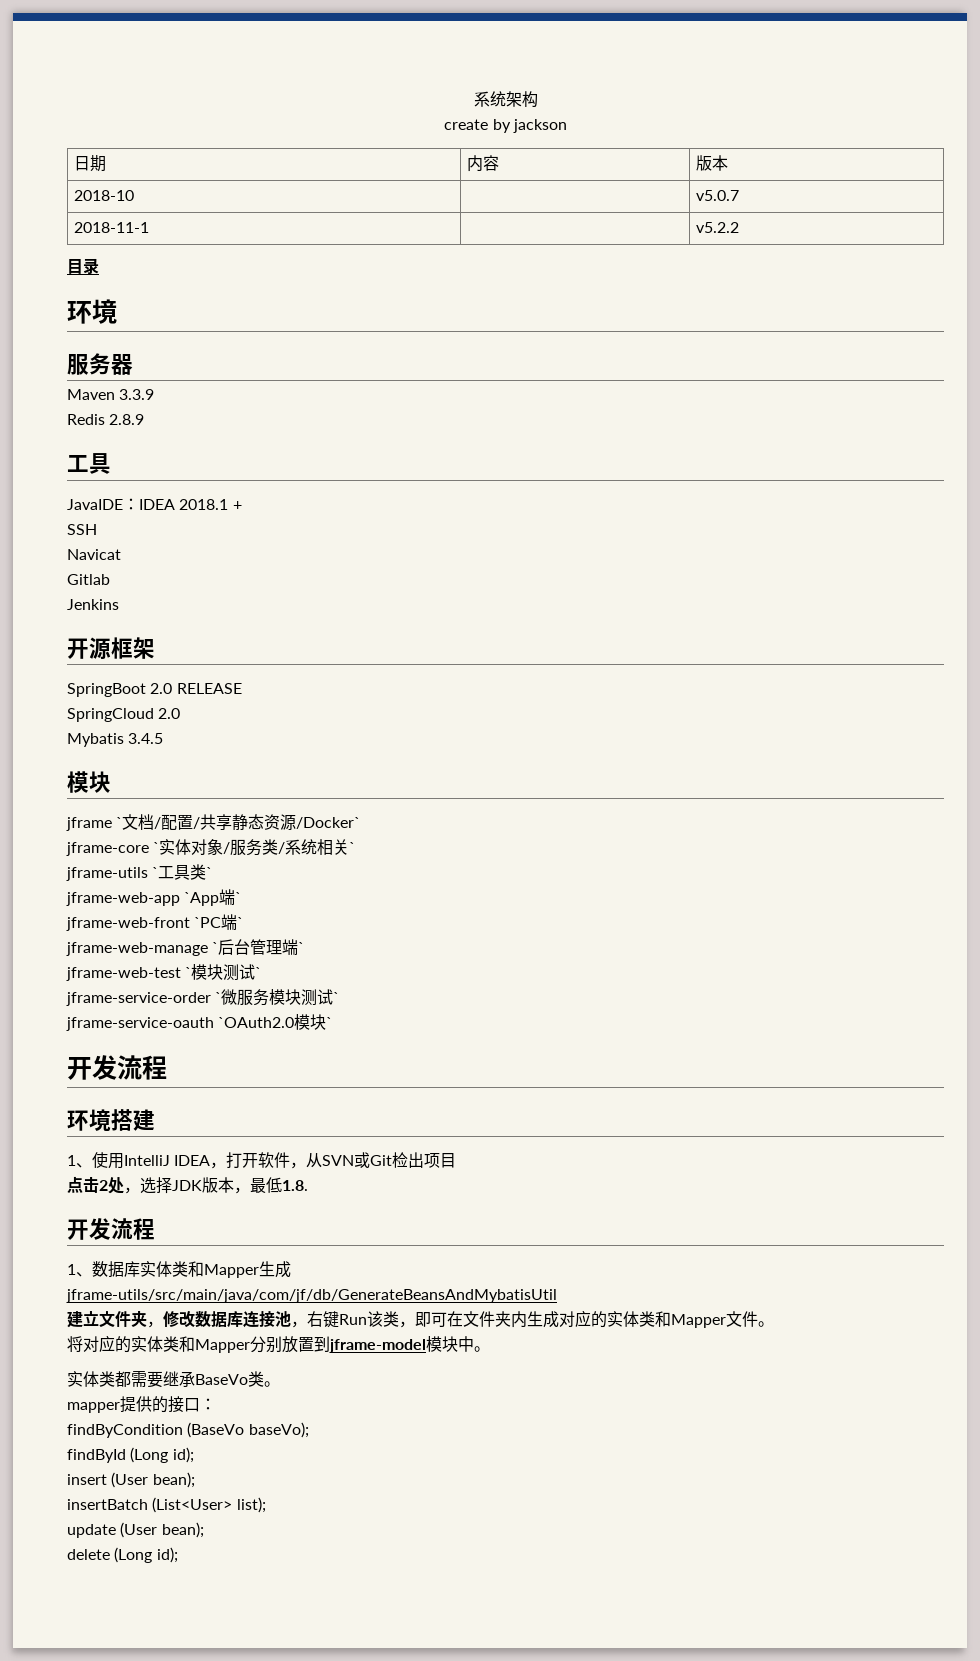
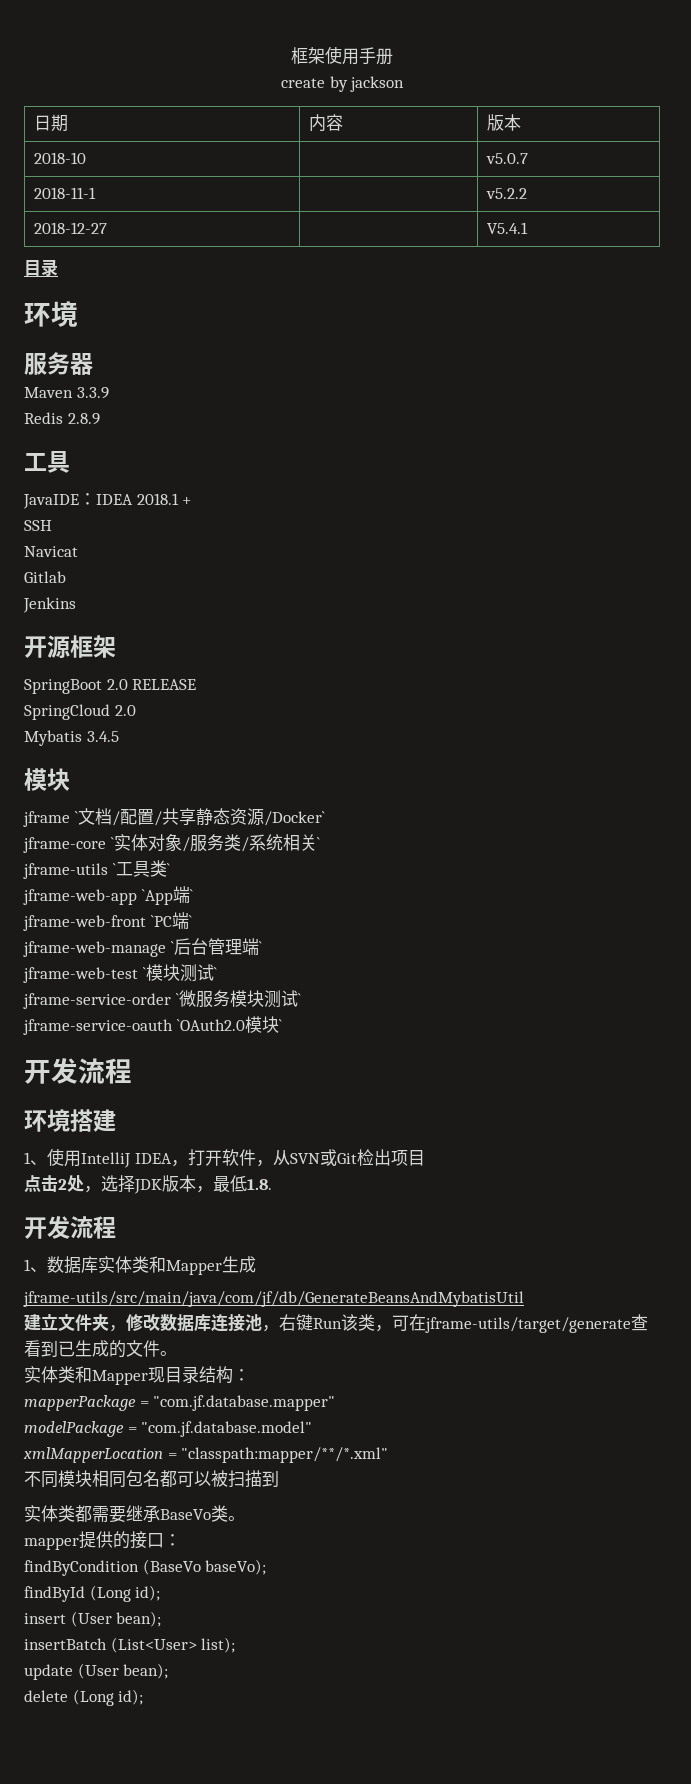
[473,91,538,108] 系统架构 -> [291,46,393,65] 框架使用手册
(739, 227) none -> [34,222,108,234] [487,222,529,234] // 2018-12-27 | | V5.4.1
[415,1310,774,1328] [67,1335,490,1353] 即可在文件夹内生成对应的实体类和Mapper文件。 // 将对应的实体类和Mapper分别放置到jframe-model模块中。 -> [392,1314,648,1333] [24,1340,177,1358] [24,1366,250,1385] [24,1395,336,1411] [24,1421,313,1437] [23,1447,389,1463] [24,1470,279,1488] 可在jframe-utils/target/generate查看到已生成的文件。 // 实体类和Mapper现目录结构： // mapperPackage = "com.jf.database.mapper" // modelPackage = "com.jf.database.model" // xmlMapperLocation = "classpath:mapper/**/*.xml" // 不同模块相同包名都可以被扫描到

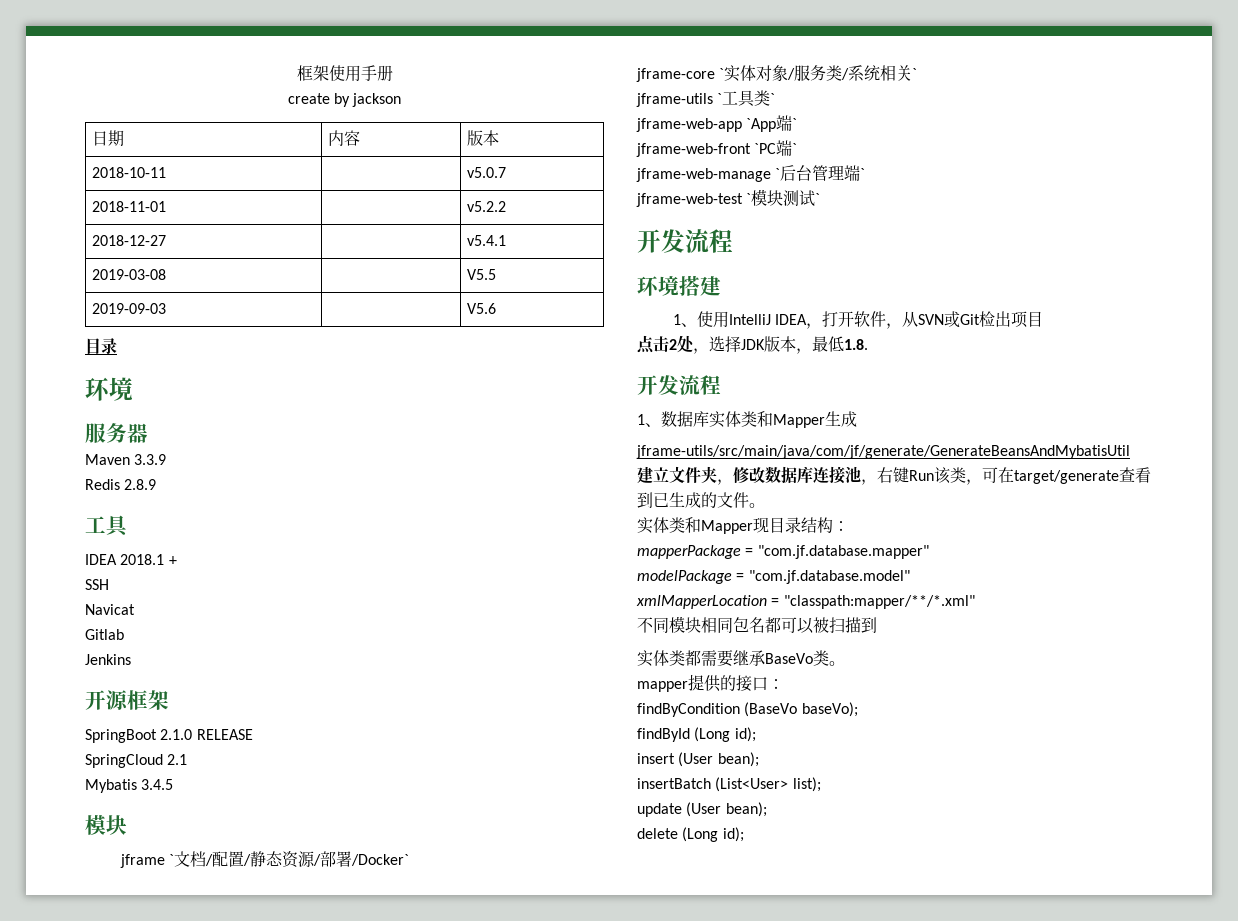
[34,152,87,164] 2018-10 -> [91,167,166,178] 2018-10-11
[34,187,97,199] 2018-11-1 -> [91,201,166,212] 2018-11-01
[487,222,529,234] V5.4.1 -> [466,235,506,246] [91,269,166,280] [466,269,496,280] [91,303,166,314] [466,303,496,314] v5.4.1 // 2019-03-08 | | V5.5 // 2019-09-03 | | V5.6
[23,493,96,509] JavaIDE： -> (129, 526) none
[106,679,128,690] 2.0 -> [160,729,193,740] 2.1.0
[114,705,136,716] 2.0 -> [167,754,188,765] 2.1
[161,808,196,826] 共享 -> (252, 860) none
(264, 817) none -> [313,851,353,867] /部署
[23,990,301,1009] [23,1016,282,1035] // jframe-service-order `微服务模块测试` // jframe-service-oauth `OAuth2.0模块` -> (821, 198) none
[23,1291,524,1307] jframe-utils/src/main/java/com/jf/db/GenerateBeansAndMybatisUtil -> [636,445,1130,459] jframe-utils/src/main/java/com/jf/generate/GenerateBeansAndMybatisUtil
[425,1317,631,1333] jframe-utils/target/generate -> [1014,470,1119,484] target/generate

